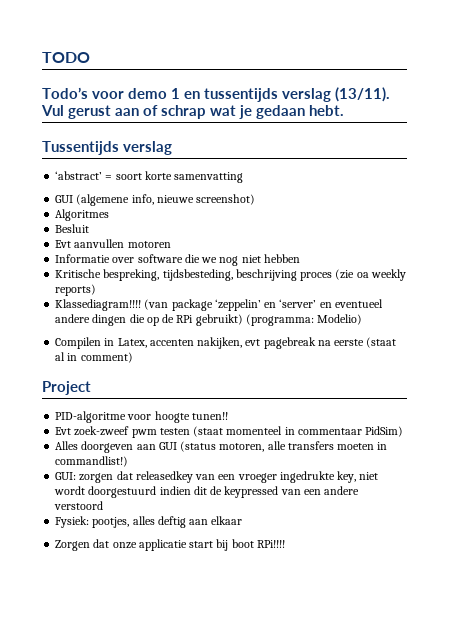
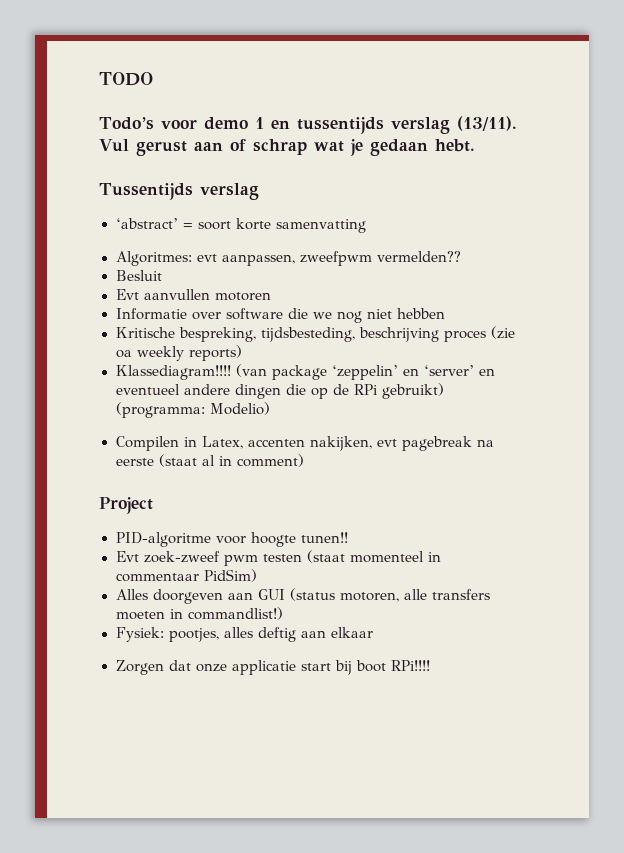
[55,194,256,206] [55,209,110,221] GUI (algemene info, nieuwe screenshot) // Algoritmes -> [115,251,461,266] Algoritmes: evt aanpassen, zweefpwm vermelden??
[55,471,379,483] [54,486,360,498] [54,501,104,510] // GUI: zorgen dat releasedkey van een vroeger ingedrukte key, niet wordt doorgestuurd indien dit de keypressed van een andere verstoord -> (283, 613) none

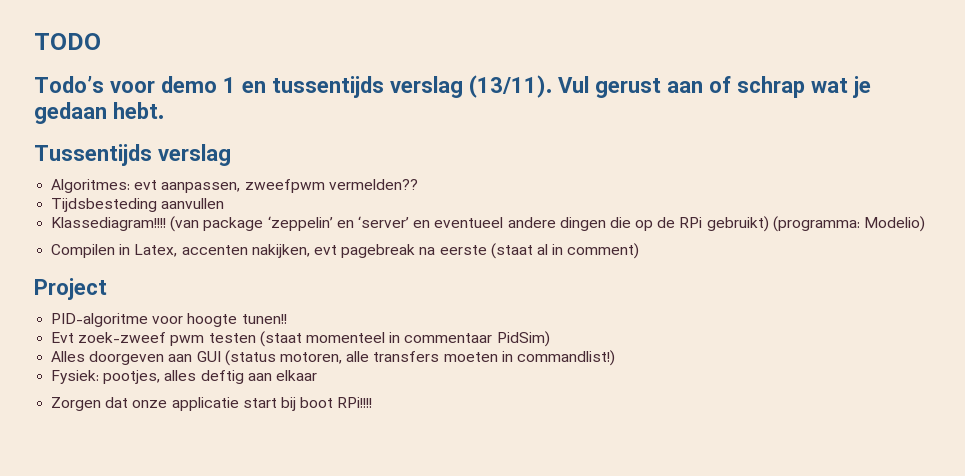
[115,218,366,233] // ‘abstract’ = soort korte samenvatting -> (231, 155) none
[115,270,162,281] [115,289,139,300] Besluit // Evt -> [51,198,158,212] Tijdsbesteding
[214,292,271,301] [115,308,445,323] [115,326,515,342] [115,345,242,361] motoren // Informatie over software die we nog niet hebben // Kritische bespreking, tijdsbesteding, beschrijving proces (zie oa weekly reports) -> (225, 203) none

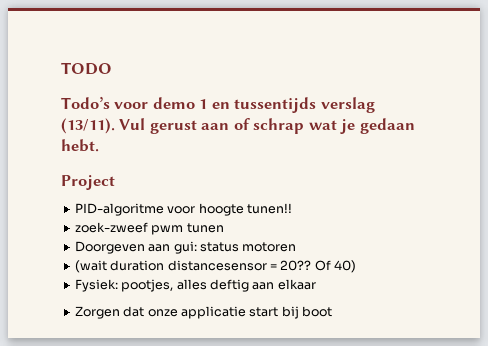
[34,144,231,166] [51,179,418,193] [51,198,225,212] [51,216,926,232] [51,243,640,259] // Tussentijds verslag // Algoritmes: evt aanpassen, zweefpwm vermelden?? // Tijdsbesteding aanvullen // Klassediagram!!!! (van package ‘zeppelin’ en ‘server’ en eventueel andere dingen die op de RPi gebruikt) (programma: Modelio) // Compilen in Latex, accenten nakijken, evt pagebreak na eerste (staat al in comment) -> (99, 145) none
[51,332,75,343] Evt -> (292, 208) none
[208,331,550,347] [51,350,615,366] testen (staat momenteel in commentaar PidSim) // Alles doorgeven aan GUI (status motoren, alle transfers moeten in commandlist!) -> [186,223,224,233] [74,241,297,254] [74,260,356,273] tunen // Doorgeven aan gui: status motoren // (wait duration distancesensor = 20?? Of 40)
[337,397,373,408] RPi!!!! -> (332, 311) none

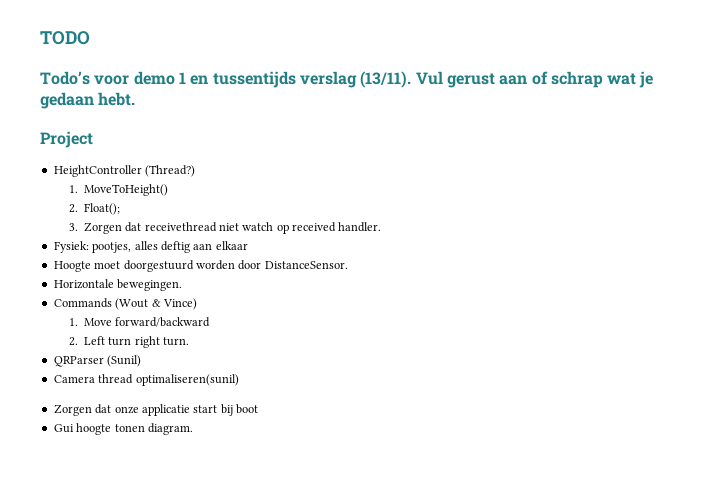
[74,203,292,216] [74,222,224,235] [74,241,297,254] [74,260,356,273] PID-algoritme voor hoogte tunen!! // zoek-zweef pwm tunen // Doorgeven aan gui: status motoren // (wait duration distancesensor = 20?? Of 40) -> [53,165,196,177] [68,184,168,196] [68,203,120,215] [68,222,382,234] HeightController (Thread?) // 1. MoveToHeight() // 2. Float(); // 3. Zorgen dat receivethread niet watch op received handler.
(316, 284) none -> [53,260,348,272] [53,279,183,291] [53,298,197,310] [68,317,211,327] [68,336,189,348] [53,355,142,367] [53,374,239,386] // Hoogte moet doorgestuurd worden door DistanceSensor. // Horizontale bewegingen. // Commands (Wout & Vince) // 1. Move forward/backward // 2. Left turn right turn. // QRParser (Sunil) // Camera thread optimaliseren(sunil)
(332, 311) none -> [53,423,193,435] // Gui hoogte tonen diagram.

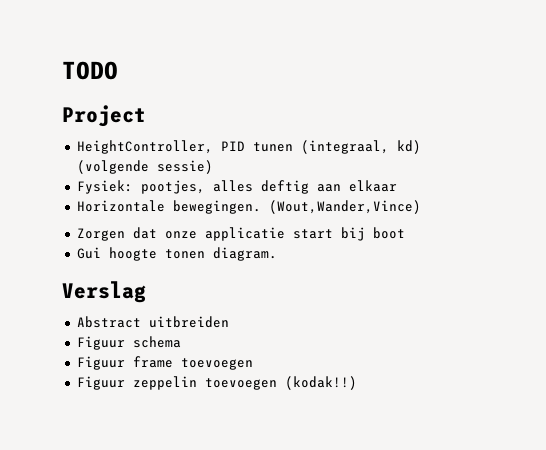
[40,71,654,88] [40,92,136,109] [40,131,93,148] [53,165,196,177] [68,184,168,196] [68,203,120,215] [68,222,382,234] Todo’s voor demo 1 en tussentijds verslag (13/11). Vul gerust aan of schrap wat je gedaan hebt. // Project // HeightController (Thread?) // 1. MoveToHeight() // 2. Float(); // 3. Zorgen dat receivethread niet watch op received handler. -> [62,105,146,127] [76,140,421,154] [76,160,213,174] Project // HeightController, PID tunen (integraal, kd) (volgende sessie)
[53,260,348,272] [53,279,183,291] [53,298,197,310] [68,317,211,327] [68,336,189,348] [53,355,142,367] [53,374,239,386] Hoogte moet doorgestuurd worden door DistanceSensor. // Horizontale bewegingen. // Commands (Wout & Vince) // 1. Move forward/backward // 2. Left turn right turn. // QRParser (Sunil) // Camera thread optimaliseren(sunil) -> [76,200,421,214] Horizontale bewegingen. (Wout,Wander,Vince)
(193, 429) none -> [62,281,146,303] [76,316,229,328] [76,336,181,350] [76,356,253,370] [76,376,357,390] // Verslag // Abstract uitbreiden // Figuur schema // Figuur frame toevoegen // Figuur zeppelin toevoegen (kodak!!)

